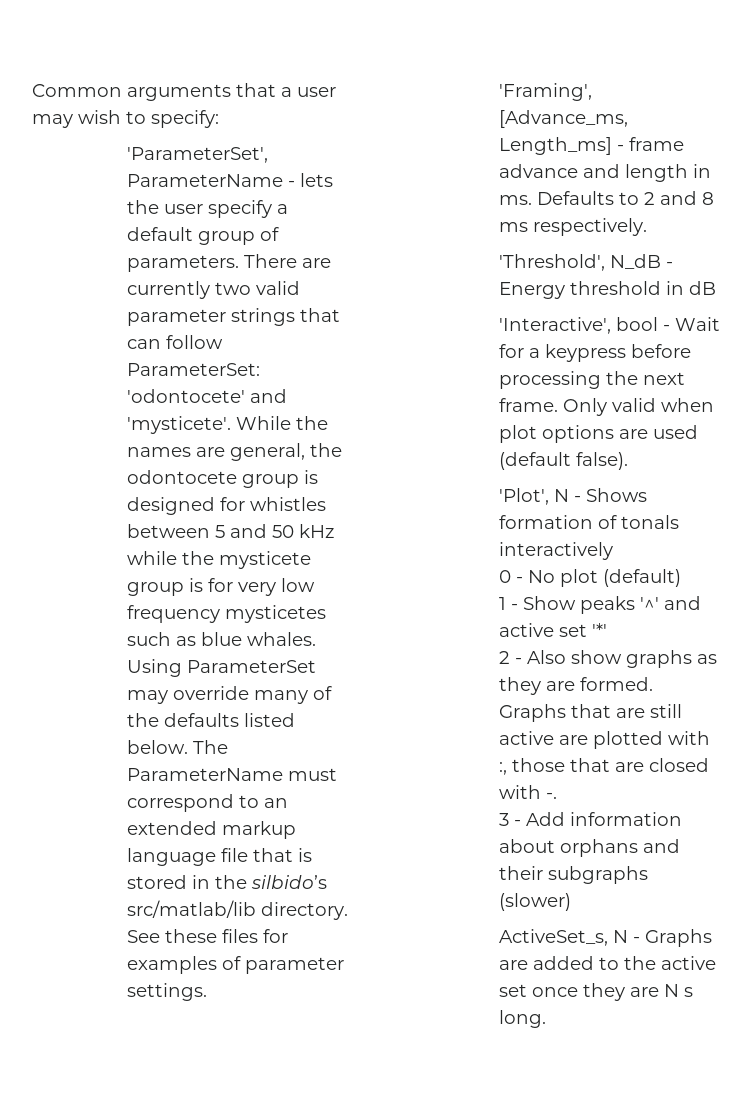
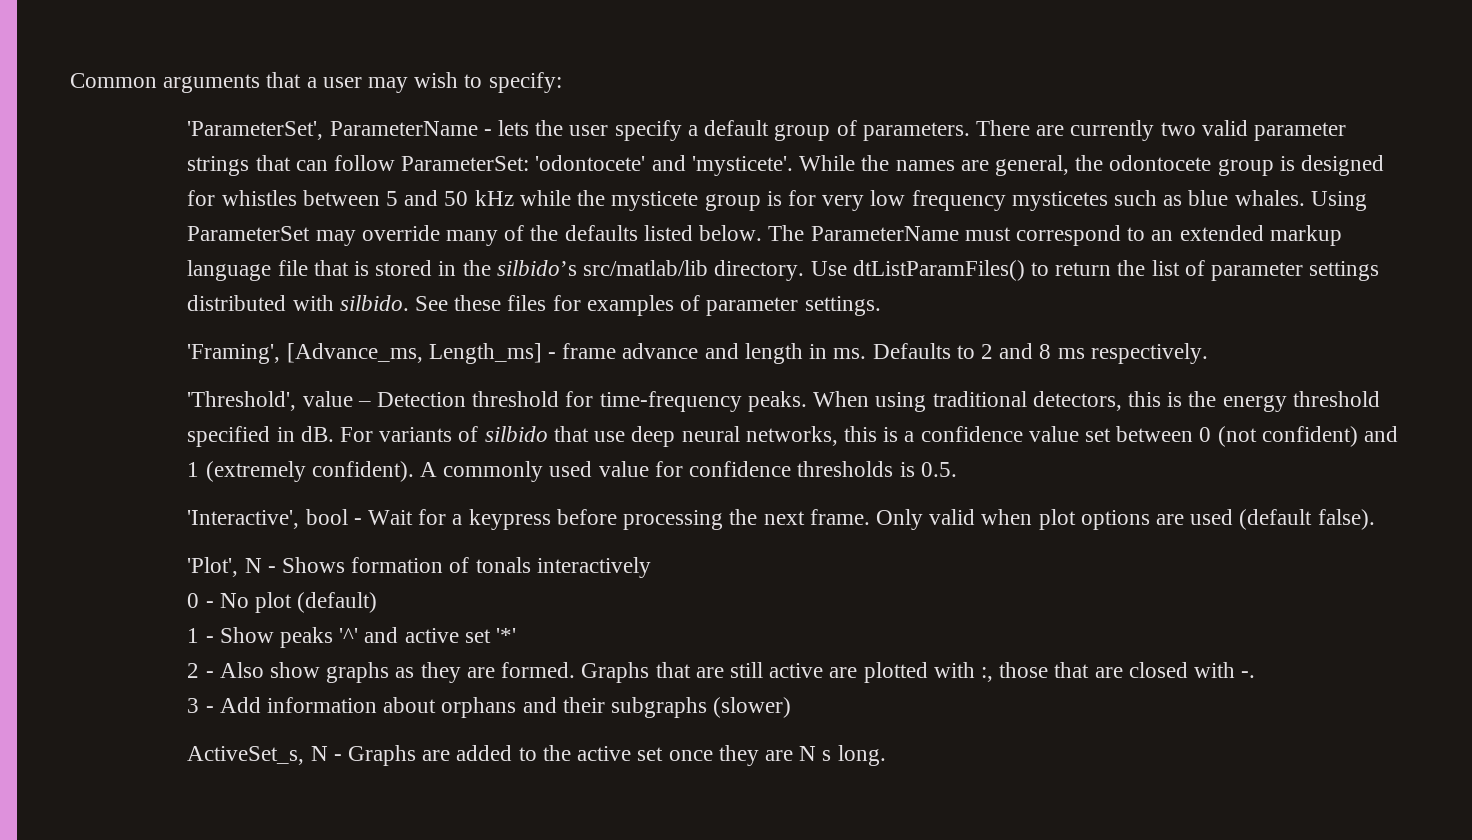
(349, 911) none -> [810,260,1380,281] [187,295,409,311] Use dtListParamFiles() to return the list of parameter settings distributed with silbido.
[610,254,674,269] [499,281,717,299] N_dB - Energy threshold in dB -> [302,391,1380,412] [187,426,1399,447] [187,461,957,482] value – Detection threshold for time-frequency peaks. When using traditional detectors, this is the energy threshold specified in dB. For variants of silbido that use deep neural networks, this is a confidence value set between 0 (not confident) and 1 (extremely confident). A commonly used value for confidence thresholds is 0.5.

